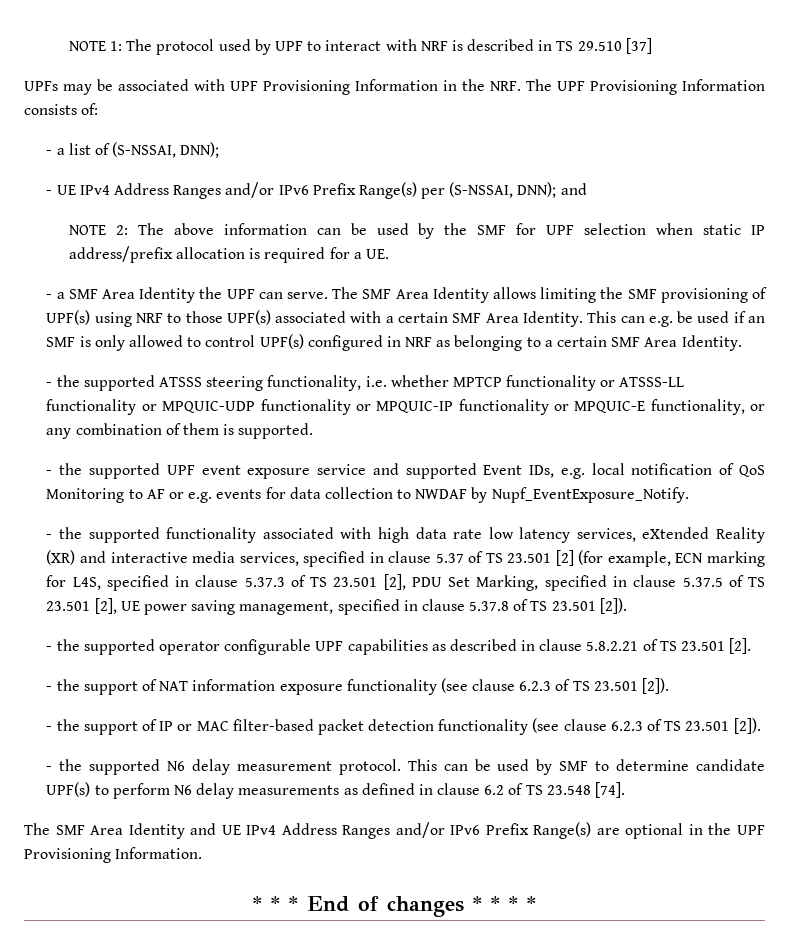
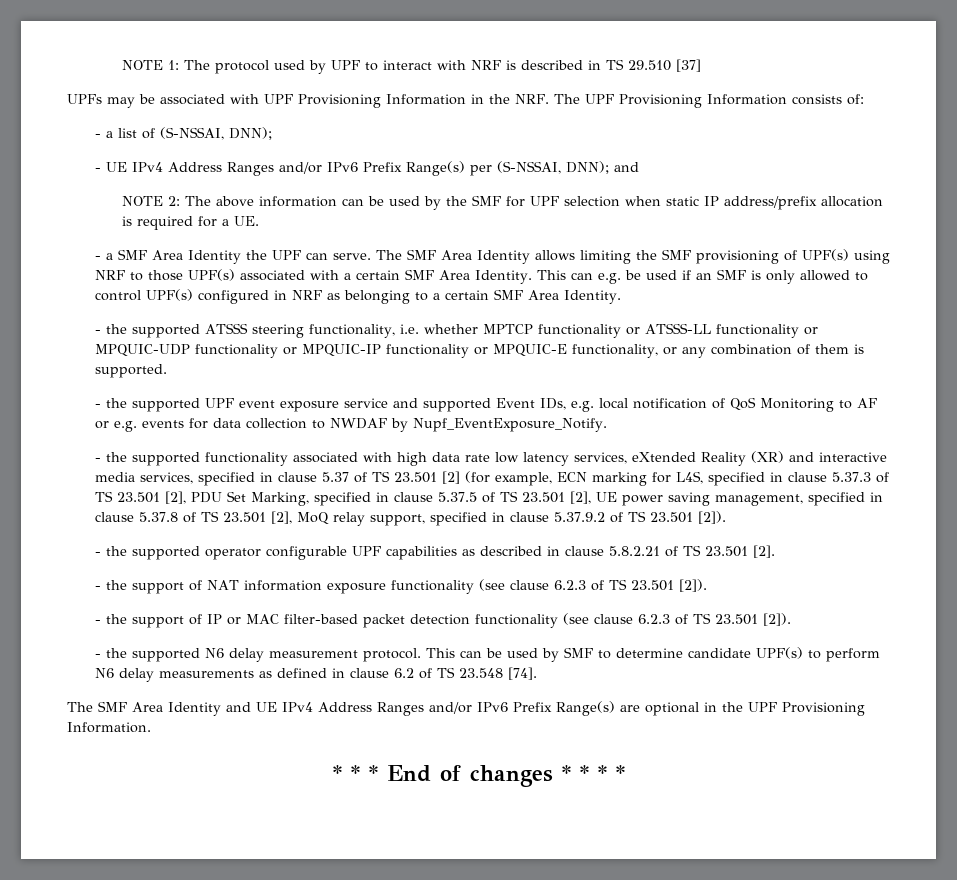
(596, 606) none -> [270,511,693,526] [2], MoQ relay support, specified in clause 5.37.9.2 of TS 23.501

